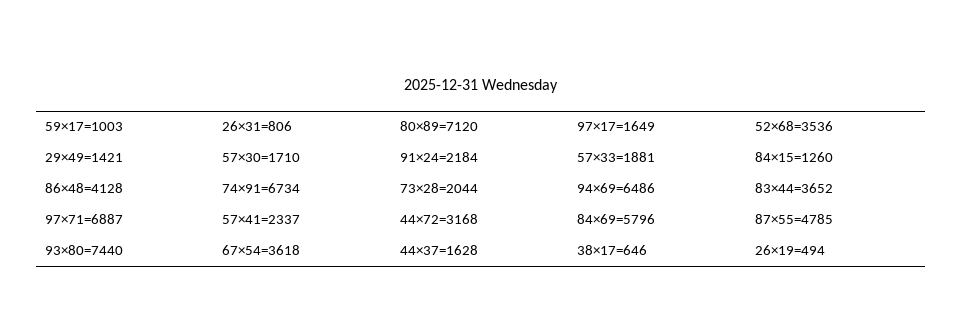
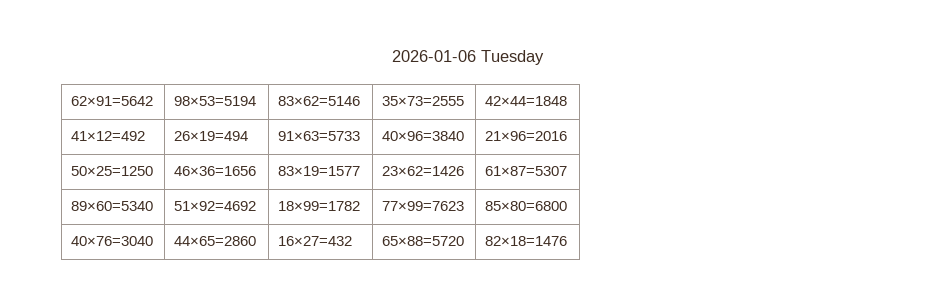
[403,79,559,93] [45,122,124,131] [222,121,293,131] [400,121,479,131] [577,121,656,131] [755,121,834,131] [45,153,124,162] [222,153,301,162] [400,152,479,162] [577,152,656,162] [755,152,834,162] [45,183,124,193] [222,183,301,193] [400,183,479,193] [577,183,656,193] [755,183,834,193] [45,214,124,224] [222,215,301,224] [400,214,479,224] [577,214,656,224] [755,214,834,224] [45,245,124,255] [222,245,301,255] [400,245,479,255] [577,245,648,255] [755,245,826,255] 2025-12-31 Wednesday // 59×17=1003 | 26×31=806 | 80×89=7120 | 97×17=1649 | 52×68=3536 // 29×49=1421 | 57×30=1710 | 91×24=2184 | 57×33=1881 | 84×15=1260 // 86×48=4128 | 74×91=6734 | 73×28=2044 | 94×69=6486 | 83×44=3652 // 97×71=6887 | 57×41=2337 | 44×72=3168 | 84×69=5796 | 87×55=4785 // 93×80=7440 | 67×54=3618 | 44×37=1628 | 38×17=646 | 26×19=494 -> [391,50,544,65] [71,96,154,106] [174,96,257,106] [278,96,361,106] [382,96,465,106] [485,96,568,106] [71,131,146,141] [174,131,249,141] [278,131,361,141] [382,131,465,141] [485,131,568,141] [71,166,154,176] [174,166,257,176] [278,166,361,176] [382,166,465,176] [485,166,568,176] [71,201,154,211] [174,201,257,211] [278,201,361,211] [382,201,465,211] [485,201,568,211] [71,236,154,246] [174,236,257,246] [278,236,353,246] [382,236,465,246] [485,236,568,246] 2026-01-06 Tuesday // 62×91=5642 | 98×53=5194 | 83×62=5146 | 35×73=2555 | 42×44=1848 // 41×12=492 | 26×19=494 | 91×63=5733 | 40×96=3840 | 21×96=2016 // 50×25=1250 | 46×36=1656 | 83×19=1577 | 23×62=1426 | 61×87=5307 // 89×60=5340 | 51×92=4692 | 18×99=1782 | 77×99=7623 | 85×80=6800 // 40×76=3040 | 44×65=2860 | 16×27=432 | 65×88=5720 | 82×18=1476

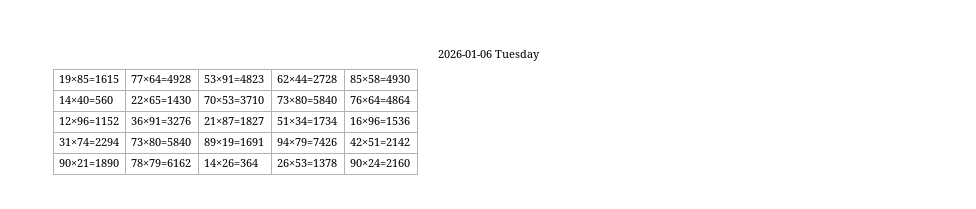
[71,96,154,106] [174,96,257,106] [278,96,361,106] [382,96,465,106] [485,96,568,106] [71,131,146,141] [174,131,249,141] [278,131,361,141] [382,131,465,141] [485,131,568,141] [71,166,154,176] [174,166,257,176] [278,166,361,176] [382,166,465,176] [485,166,568,176] [71,201,154,211] [174,201,257,211] [278,201,361,211] [382,201,465,211] [485,201,568,211] [71,236,154,246] [174,236,257,246] [278,236,353,246] [382,236,465,246] [485,236,568,246] 62×91=5642 | 98×53=5194 | 83×62=5146 | 35×73=2555 | 42×44=1848 // 41×12=492 | 26×19=494 | 91×63=5733 | 40×96=3840 | 21×96=2016 // 50×25=1250 | 46×36=1656 | 83×19=1577 | 23×62=1426 | 61×87=5307 // 89×60=5340 | 51×92=4692 | 18×99=1782 | 77×99=7623 | 85×80=6800 // 40×76=3040 | 44×65=2860 | 16×27=432 | 65×88=5720 | 82×18=1476 -> [58,75,119,83] [130,75,191,83] [203,75,264,83] [276,75,337,83] [349,75,410,83] [58,96,113,104] [130,96,191,104] [203,96,264,104] [276,96,337,104] [349,96,410,104] [58,117,119,125] [130,117,191,125] [203,117,264,125] [276,117,337,125] [349,117,410,125] [58,138,119,146] [130,138,191,146] [203,138,264,146] [276,138,337,146] [349,138,410,146] [58,159,119,167] [130,159,191,167] [203,159,258,167] [276,159,337,167] [349,159,410,167] 19×85=1615 | 77×64=4928 | 53×91=4823 | 62×44=2728 | 85×58=4930 // 14×40=560 | 22×65=1430 | 70×53=3710 | 73×80=5840 | 76×64=4864 // 12×96=1152 | 36×91=3276 | 21×87=1827 | 51×34=1734 | 16×96=1536 // 31×74=2294 | 73×80=5840 | 89×19=1691 | 94×79=7426 | 42×51=2142 // 90×21=1890 | 78×79=6162 | 14×26=364 | 26×53=1378 | 90×24=2160

